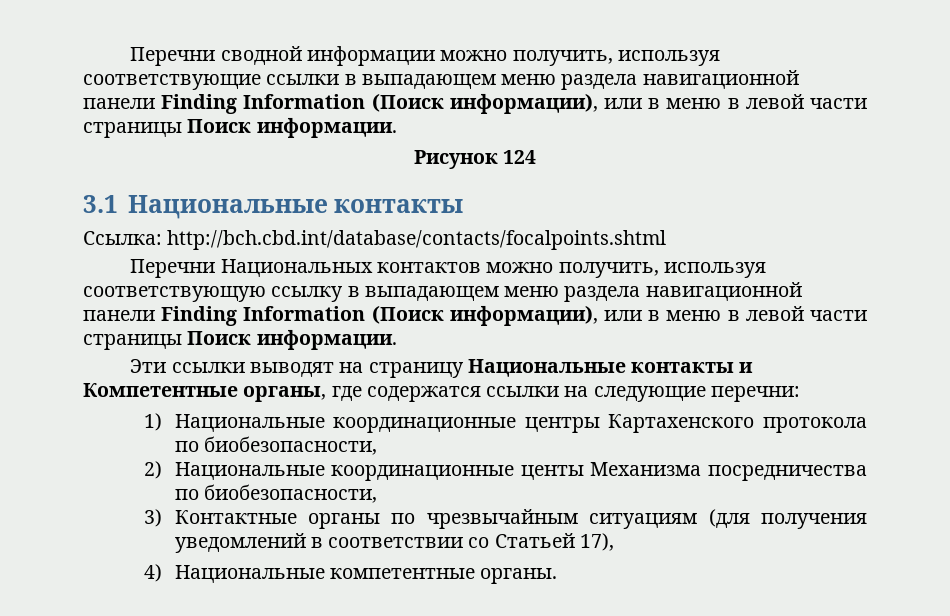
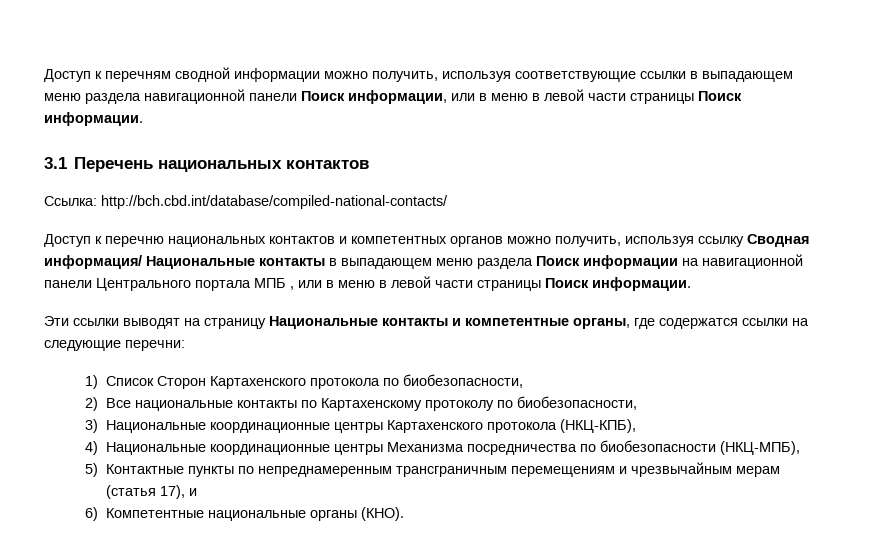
[130,47,216,66] Перечни -> [44,69,171,82] Доступ к перечням
[161,93,868,114] [83,117,397,138] [413,150,537,169] Finding Information (Поиск информации), или в меню в левой части страницы Поиск информации. // Рисунок 124 -> [301,89,742,104] [44,112,143,126] Поиск информации, или в меню в левой части страницы Поиск информации.
[127,195,464,219] [83,230,667,250] [130,259,766,278] [83,282,802,302] [83,305,598,326] Национальные контакты // Ссылка: http://bch.cbd.int/database/contacts/focalpoints.shtml // Перечни Национальных контактов можно получить, используя соответствующую ссылку в выпадающем меню раздела навигационной панели Finding Information (Поиск информации), -> [74,157,370,172] [44,195,448,209] [44,234,809,247] [44,254,803,269] [44,278,294,291] Перечень национальных контактов // Ссылка: http://bch.cbd.int/database/compiled-national-contacts/ // Доступ к перечню национальных контактов и компетентных органов можно получить, используя ссылку Сводная информация/ Национальные контакты в выпадающем меню раздела Поиск информации на навигационной панели Центрального портала МПБ ,
[83,383,238,397] Компетентные -> [465,318,569,326] компетентные
[174,414,600,433] Национальные координационные центры -> [106,376,207,389] Список Сторон
[174,462,868,481] [174,484,377,503] [144,509,868,529] [174,533,614,553] [144,564,558,584] Национальные координационные центы Механизма посредничества по биобезопасности, // 3) Контактные органы по чрезвычайным ситуациям (для получения уведомлений в соответствии со Статьей 17), // 4) Национальные компетентные органы. -> [106,396,638,411] [85,419,637,433] [85,440,801,455] [85,462,781,477] [106,485,198,499] [85,507,405,521] Все национальные контакты по Картахенскому протоколу по биобезопасности, // 3) Национальные координационные центры Картахенского протокола (НКЦ-КПБ), // 4) Национальные координационные центры Механизма посредничества по биобезопасности (НКЦ-МПБ), // 5) Контактные пункты по непреднамеренным трансграничным перемещениям и чрезвычайным мерам (статья 17), и // 6) Компетентные национальные органы (КНО).

